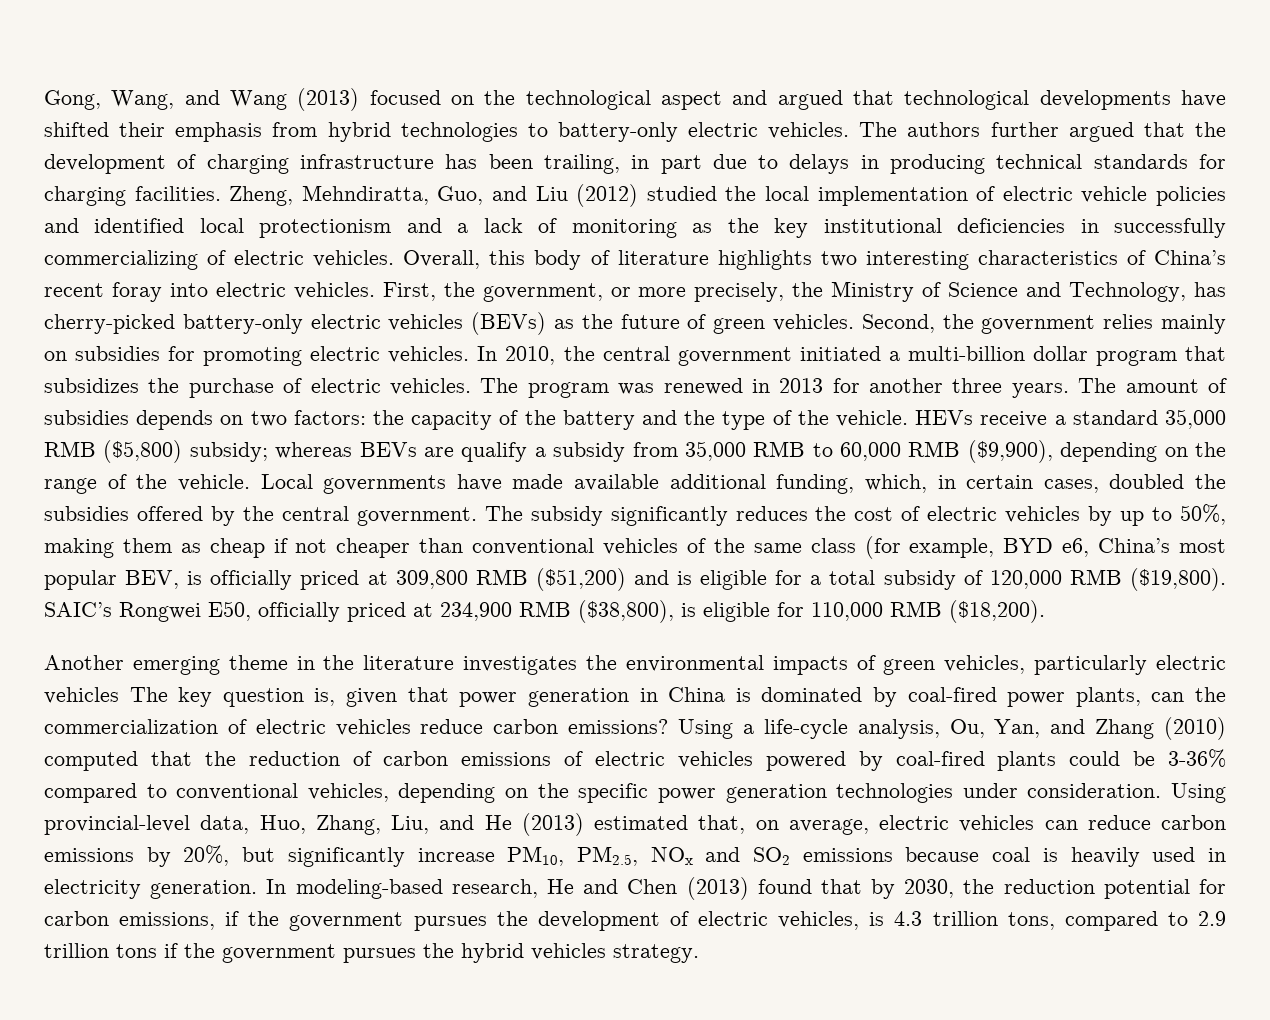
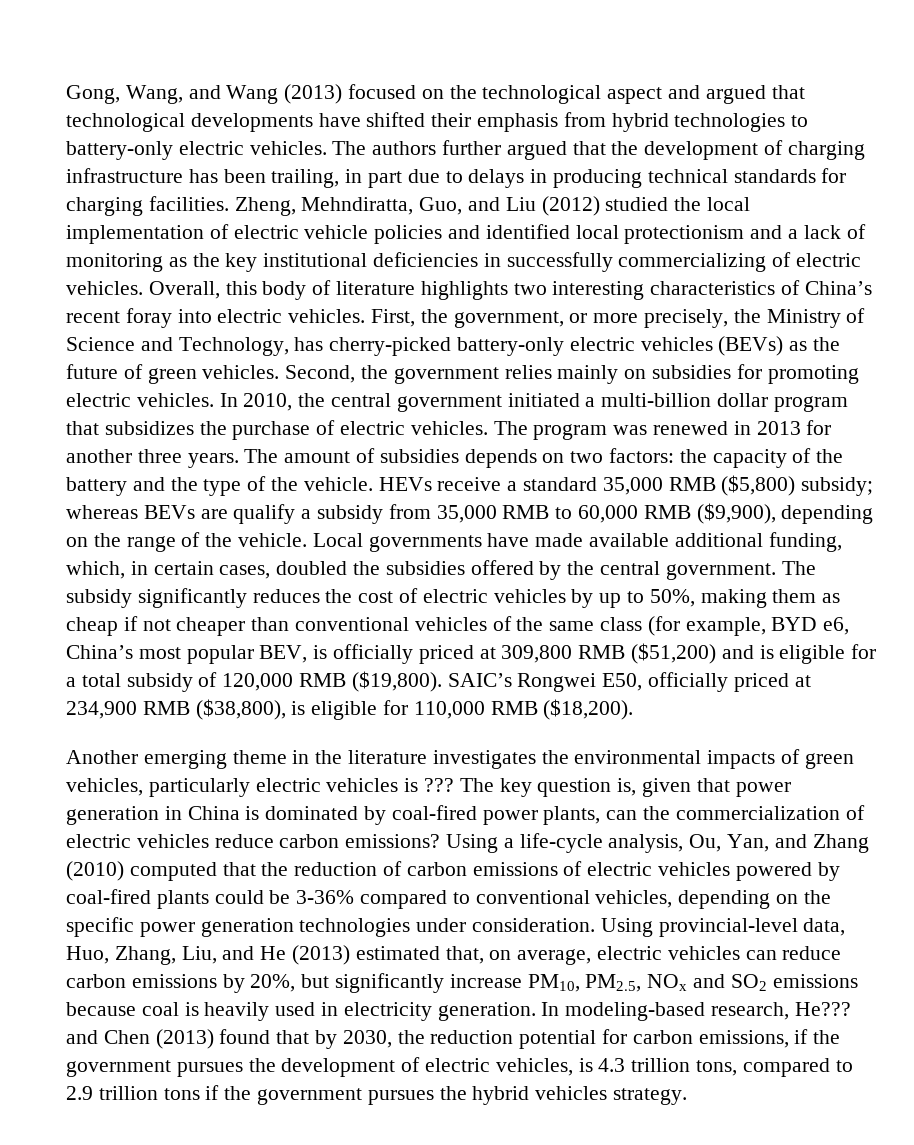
(119, 695) none -> [404,778,455,792] is ???
[546,879,574,894] He -> [794,1002,851,1016] He???

